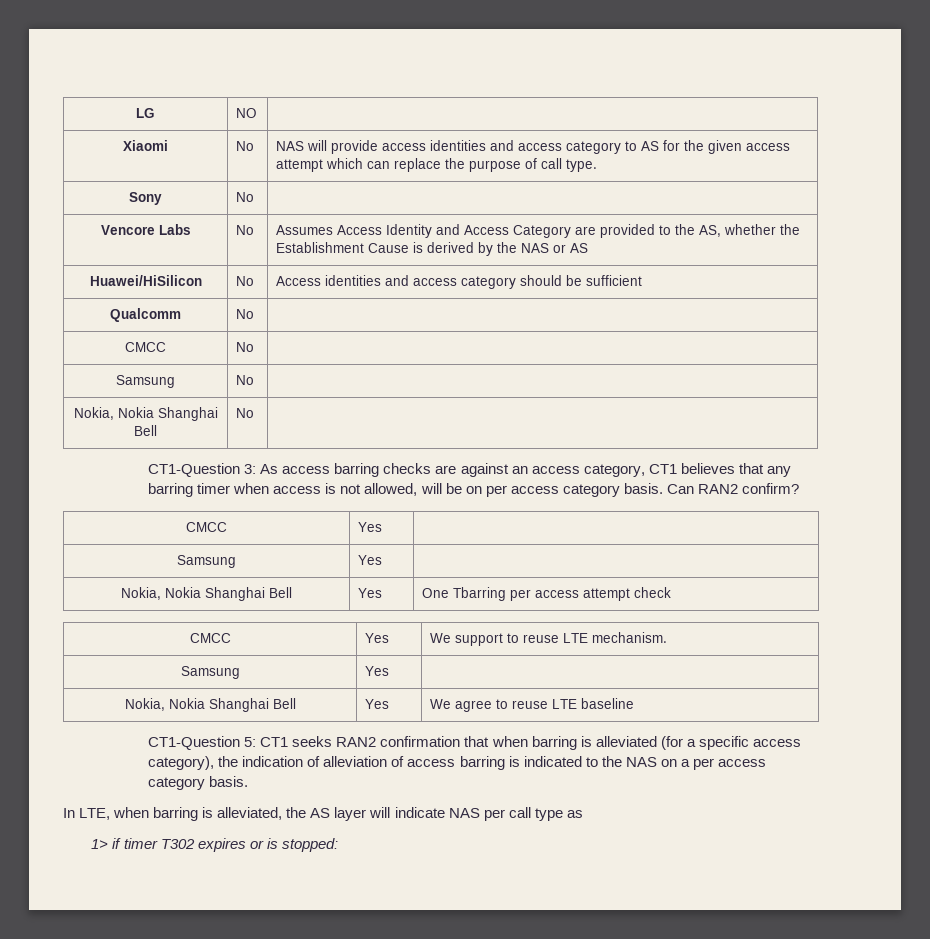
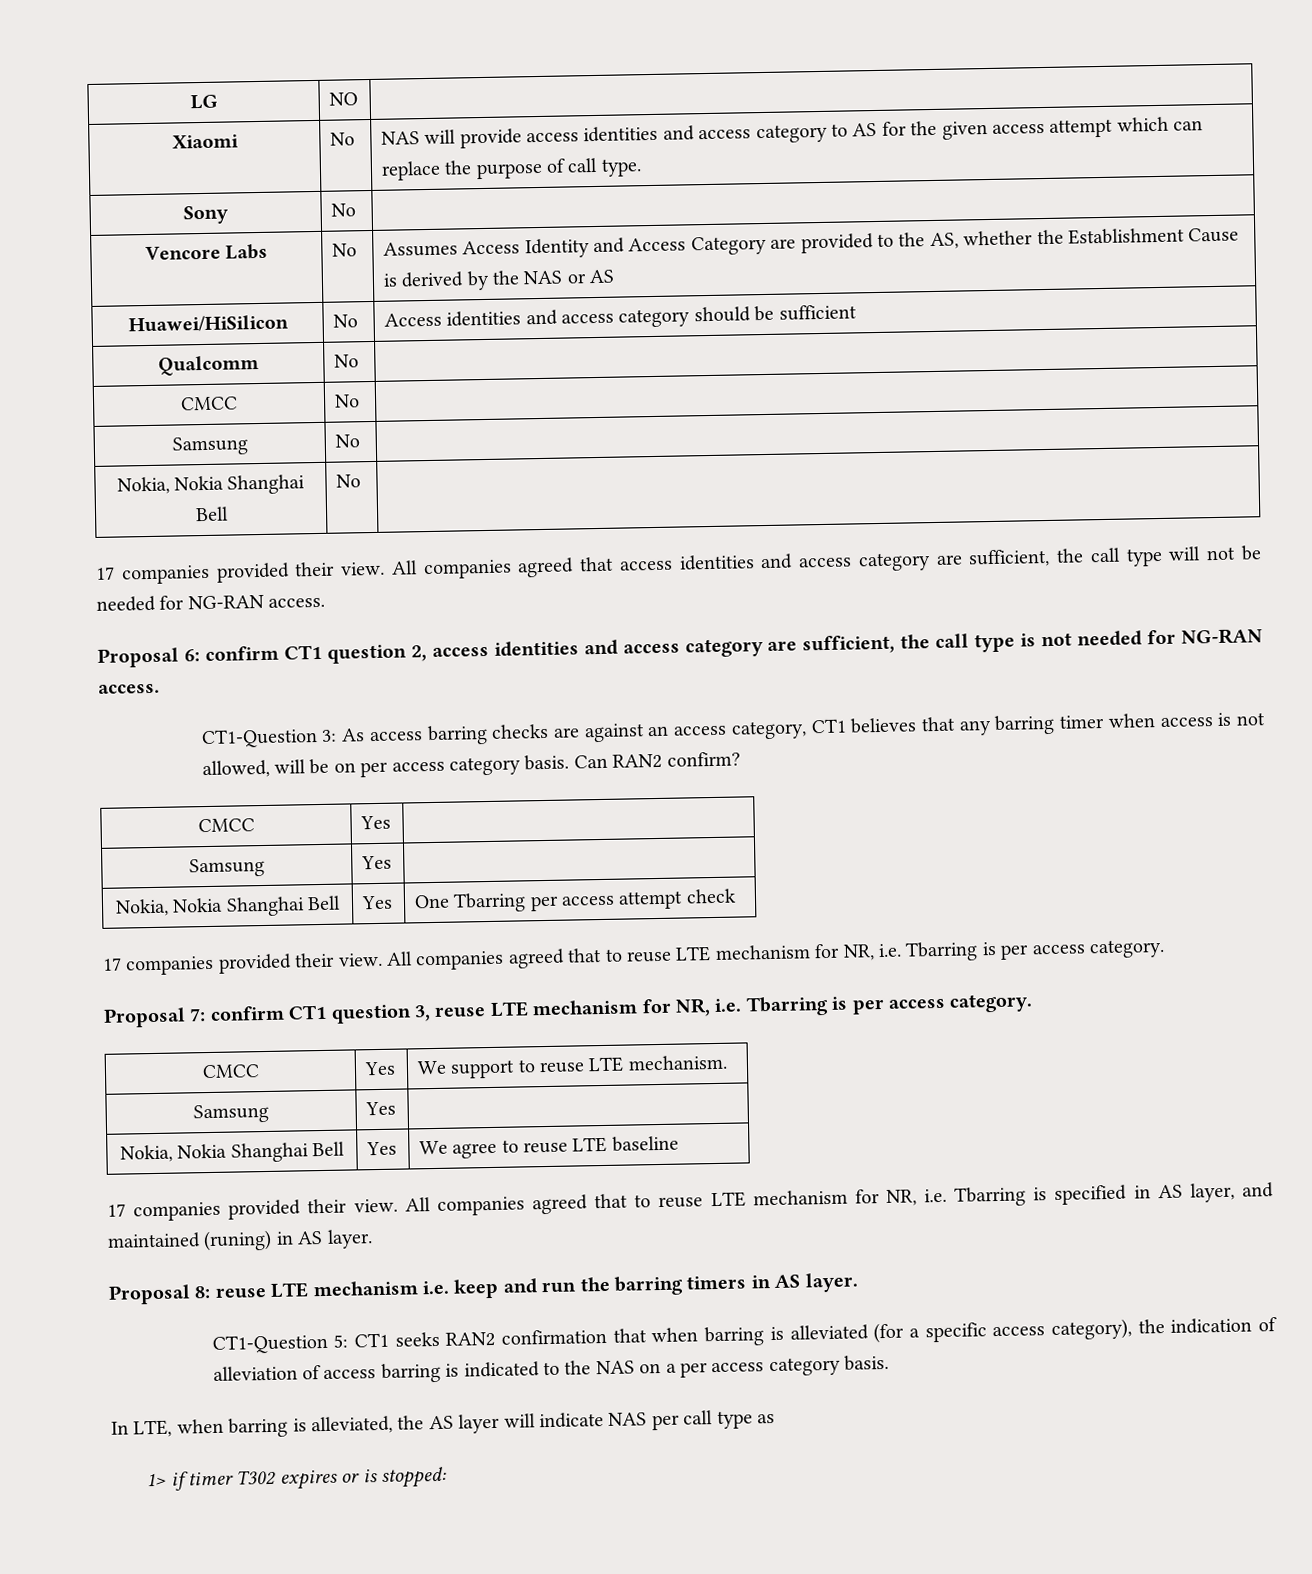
(254, 413) none -> [95,545,1262,585] [96,594,326,612] [97,628,1264,668] [98,683,160,694] // 17 companies provided their view. All companies agreed that access identities and access category are sufficient, the call type will not be needed for NG-RAN access. // Proposal 6: confirm CT1 question 2, access identities and access category are sufficient, the call type is not needed for NG-RAN access.
(671, 592) none -> [102,938,1165,976] [103,993,1034,1028] // 17 companies provided their view. All companies agreed that to reuse LTE mechanism for NR, i.e. Tbarring is per access category. // Proposal 7: confirm CT1 question 3, reuse LTE mechanism for NR, i.e. Tbarring is per access category.
(634, 703) none -> [107,1182,1275,1222] [107,1229,373,1252] [108,1272,859,1305] // 17 companies provided their view. All companies agreed that to reuse LTE mechanism for NR, i.e. Tbarring is specified in AS layer, and maintained (runing) in AS layer. // Proposal 8: reuse LTE mechanism i.e. keep and run the barring timers in AS layer.

